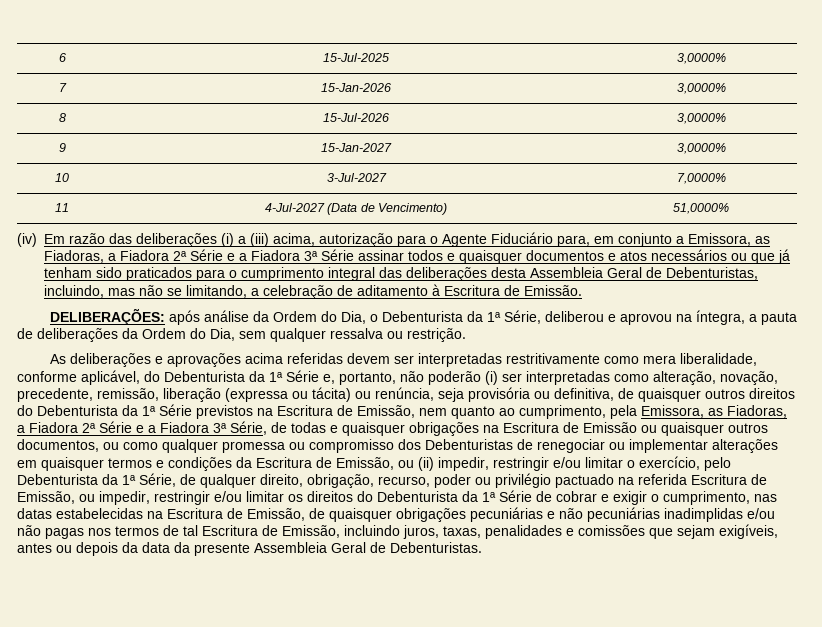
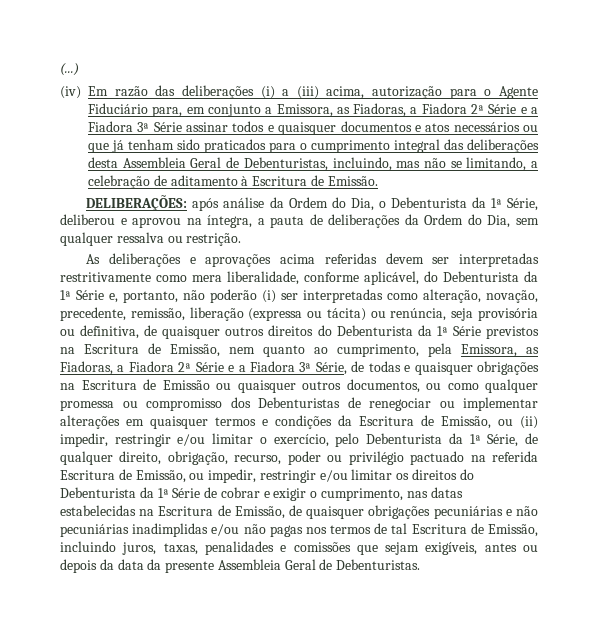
[58,53,66,62] [323,53,389,62] [676,53,726,64] [58,83,67,92] [321,83,391,92] [676,83,726,94] [58,113,66,122] [323,113,389,122] [676,113,726,124] [58,143,66,152] [321,143,392,152] [676,143,726,154] [55,173,69,182] [326,173,387,182] [676,173,726,184] [55,203,69,212] [264,203,448,215] [673,203,729,214] 6 | 15-Jul-2025 | 3,0000% // 7 | 15-Jan-2026 | 3,0000% // 8 | 15-Jul-2026 | 3,0000% // 9 | 15-Jan-2027 | 3,0000% // 10 | 3-Jul-2027 | 7,0000% // 11 | 4-Jul-2027 (Data de Vencimento) | 51,0000% -> [60,63,79,76] (...)

